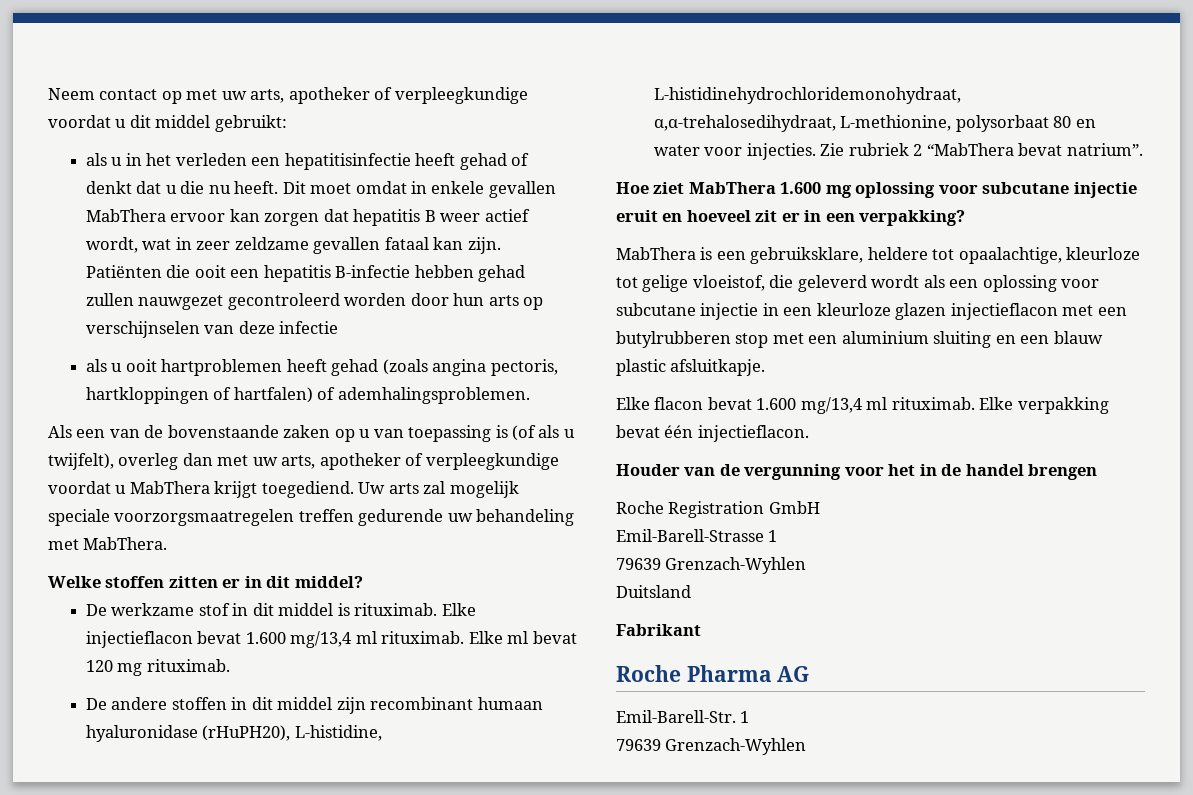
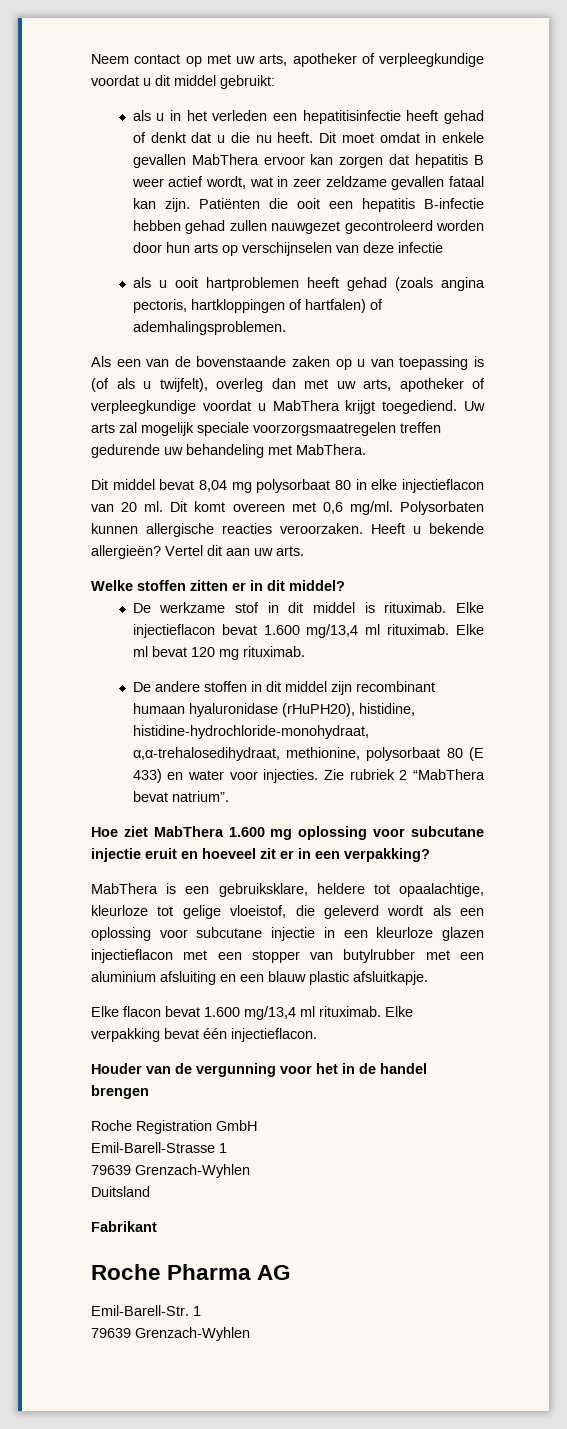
(168, 543) none -> [91,479,485,493] [91,501,484,515] [91,523,484,537] [91,545,304,559] // Dit middel bevat 8,04 mg polysorbaat 80 in elke injectieflacon van 20 ml. Dit komt overeen met 0,6 mg/ml. Polysorbaten kunnen allergische reacties veroorzaken. Heeft u bekende allergieën? Vertel dit aan uw arts.
[294,725,382,741] [653,87,961,104] [653,115,1072,132] L-histidine, L-histidinehydrochloridemonohydraat, α,α-trehalosedihydraat, L-methionine, polysorbaat 80 -> [358,703,415,716] [132,725,369,739] [132,747,484,761] [132,769,162,783] histidine, histidine-hydrochloride-monohydraat, α,α-trehalosedihydraat, methionine, polysorbaat 80 (E 433)
[616,331,769,348] butylrubberen stop -> [251,949,416,963] stopper van butylrubber
[933,331,992,348] sluiting -> [160,971,216,985] afsluiting

